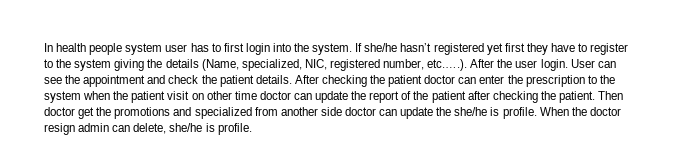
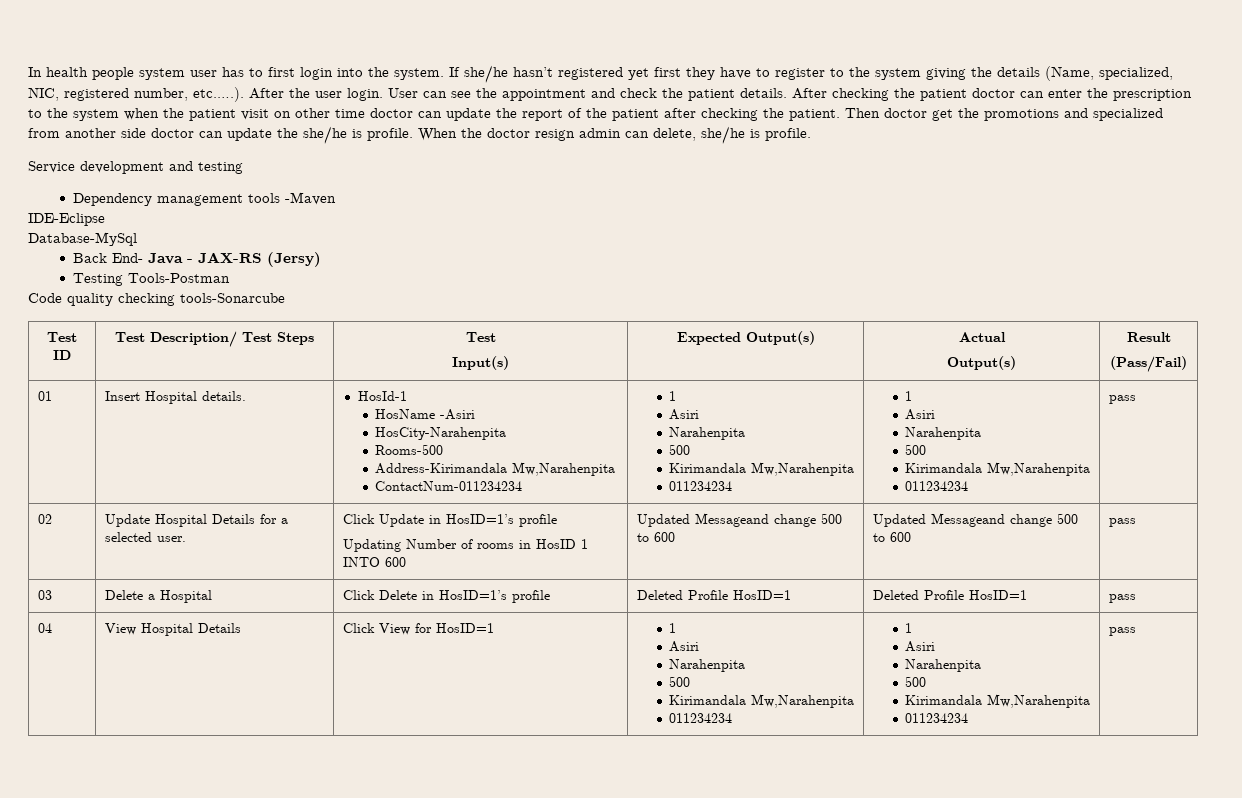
(252, 129) none -> [28,161,243,174] [73,192,337,206] [28,213,105,226] [28,232,137,246] [73,252,322,267] [73,273,231,286] [28,293,285,306] [47,332,77,342] [53,350,71,360] [115,331,314,347] [465,332,496,342] [452,356,509,370] [676,331,815,345] [958,332,1006,342] [947,356,1016,370] [1126,332,1171,342] [1110,356,1187,372] [37,391,52,401] [104,391,246,404] [357,391,407,401] [374,409,475,420] [374,427,506,440] [374,444,443,455] [374,462,615,476] [374,481,522,491] [668,391,676,401] [668,409,699,420] [668,427,745,440] [668,444,690,455] [668,462,854,476] [668,481,732,491] [904,391,912,401] [904,409,935,420] [904,427,981,440] [904,444,926,455] [904,462,1090,476] [904,481,968,491] [1108,395,1136,404] [37,514,52,524] [104,514,288,527] [104,532,186,542] [342,514,557,527] [342,539,588,552] [342,557,406,567] [636,513,842,527] [636,532,675,542] [872,513,1078,527] [872,532,911,542] [1108,518,1136,527] [37,590,52,600] [104,590,212,603] [342,590,550,603] [636,590,791,600] [872,590,1027,600] [1108,594,1136,603] [37,623,52,633] [104,623,241,636] [342,623,494,635] [668,623,676,633] [668,641,699,652] [668,659,745,672] [668,676,690,687] [668,694,854,708] [668,713,732,723] [904,623,912,633] [904,641,935,652] [904,659,981,672] [904,676,926,687] [904,694,1090,708] [904,713,968,723] [1108,627,1136,636] // Service development and testing // Dependency management tools -Maven // IDE-Eclipse // Database-MySql // Back End- Java - JAX-RS (Jersy) // Testing Tools-Postman // Code quality checking tools-Sonarcube // Test ID | Test Description/ Test Steps | Test // Input(s) | Expected Output(s) | Actual // Output(s) | Result // (Pass/Fail) // 01 | Insert Hospital details. | HosId-1 // HosName -Asiri // HosCity-Narahenpita // Rooms-500 // Address-Kirimandala Mw,Narahenpita // ContactNum-011234234 | 1 // Asiri // Narahenpita // 500 // Kirimandala Mw,Narahenpita // 011234234 | 1 // Asiri // Narahenpita // 500 // Kirimandala Mw,Narahenpita // 011234234 | pass // 02 | Update Hospital Details for a selected user. | Click Update in HosID=1’s profile // Updating Number of rooms in HosID 1 INTO 600 | Updated Messageand change 500 to 600 | Updated Messageand change 500 to 600 | pass // 03 | Delete a Hospital | Click Delete in HosID=1’s profile | Deleted Profile HosID=1 | Deleted Profile HosID=1 | pass // 04 | View Hospital Details | Click View for HosID=1 | 1 // Asiri // Narahenpita // 500 // Kirimandala Mw,Narahenpita // 011234234 | 1 // Asiri // Narahenpita // 500 // Kirimandala Mw,Narahenpita // 011234234 | pass

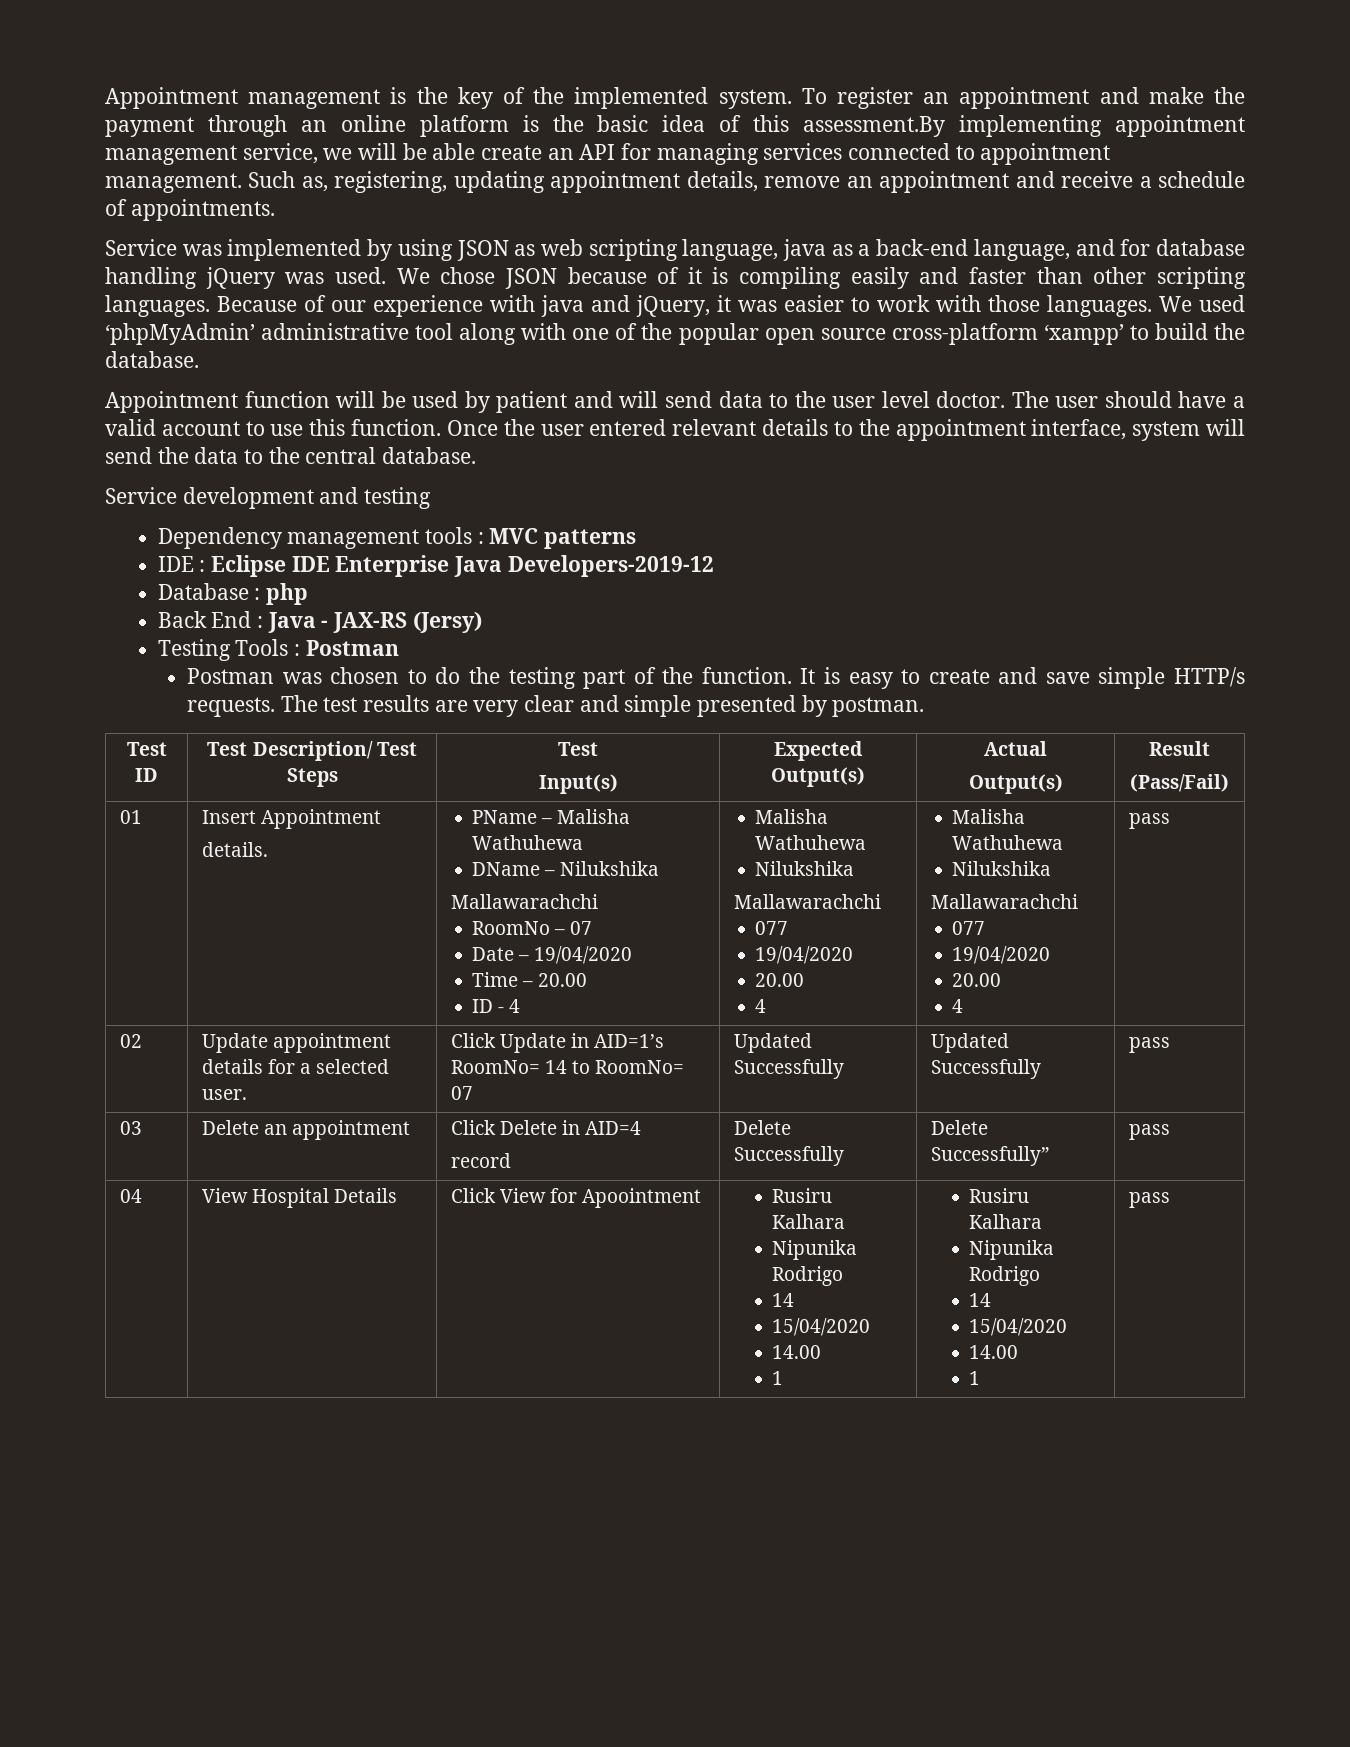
[28,65,1173,83] [28,87,1192,102] [28,108,1163,121] [28,126,811,144] In health people system user has to first login into the system. If she/he hasn’t registered yet first they have to register to the system giving the details (Name, specialized, NIC, registered number, etc.….). After the user login. User can see the appointment and check the patient details. After checking the patient doctor can enter the prescription to the system when the patient visit on other time doctor can update the report of the patient after checking the patient. Then doctor get the promotions and specialized from another side doctor can update the she/he is profile. When the doctor resign admin can delete, she/he is profile. -> [105,87,1246,109] [105,115,1245,137] [105,143,1111,165] [105,171,1245,193] [105,199,275,221] [105,239,1246,261] [105,267,1246,289] [105,295,1245,317] [105,323,1246,345] [105,351,199,368] [105,391,1245,413] [105,419,1245,441] [105,447,477,464] Appointment management is the key of the implemented system. To register an appointment and make the payment through an online platform is the basic idea of this assessment.By implementing appointment management service, we will be able create an API for managing services connected to appointment management. Such as, registering, updating appointment details, remove an appointment and receive a schedule of appointments. // Service was implemented by using JSON as web scripting language, java as a back-end language, and for database handling jQuery was used. We chose JSON because of it is compiling easily and faster than other scripting languages. Because of our experience with java and jQuery, it was easier to work with those languages. We used ‘phpMyAdmin’ administrative tool along with one of the popular open source cross-platform ‘xampp’ to build the database. // Appointment function will be used by patient and will send data to the user level doctor. The user should have a valid account to use this function. Once the user entered relevant details to the appointment interface, system will send the data to the central database.
[285,192,337,205] [28,213,105,226] [28,232,137,246] -Maven // IDE-Eclipse // Database-MySql -> [477,528,636,549] [157,555,714,577] [157,583,308,605] : MVC patterns // IDE : Eclipse IDE Enterprise Java Developers-2019-12 // Database : php
[112,253,144,263] End- -> [211,611,263,628] End :
[128,273,231,283] [28,293,285,306] Tools-Postman // Code quality checking tools-Sonarcube -> [235,639,399,656] [187,667,1246,689] [187,695,925,717] Tools : Postman // Postman was chosen to do the testing part of the function. It is easy to create and save simple HTTP/s requests. The test results are very clear and simple presented by postman.
[144,391,197,404] Hospital -> [261,809,382,829] Appointment //
[357,391,407,401] [374,409,475,420] [374,427,506,440] [374,444,443,455] [374,462,615,476] [374,481,522,491] [668,391,676,401] [668,409,699,420] [668,427,745,440] [668,444,690,455] [668,462,854,476] [668,481,732,491] [904,391,912,401] [904,409,935,420] [904,427,981,440] [904,444,926,455] [904,462,1090,476] [904,481,968,491] HosId-1 // HosName -Asiri // HosCity-Narahenpita // Rooms-500 // Address-Kirimandala Mw,Narahenpita // ContactNum-011234234 | 1 // Asiri // Narahenpita // 500 // Kirimandala Mw,Narahenpita // 011234234 | 1 // Asiri // Narahenpita // 500 // Kirimandala Mw,Narahenpita // 011234234 -> [471,809,631,824] [471,835,583,850] [471,861,660,876] [450,894,598,909] [471,921,593,935] [471,946,633,964] [471,972,588,987] [471,999,521,1013] [754,809,828,824] [754,835,866,850] [754,861,854,876] [733,894,881,909] [754,921,788,935] [754,946,853,964] [754,973,804,987] [754,999,766,1013] [951,809,1025,824] [951,835,1063,850] [951,861,1051,876] [930,894,1078,909] [951,921,985,935] [951,946,1050,964] [951,973,1001,987] [951,999,963,1013] PName – Malisha Wathuhewa // DName – Nilukshika // Mallawarachchi // RoomNo – 07 // Date – 19/04/2020 // Time – 20.00 // ID - 4 | Malisha Wathuhewa // Nilukshika // Mallawarachchi // 077 // 19/04/2020 // 20.00 // 4 | Malisha Wathuhewa // Nilukshika // Mallawarachchi // 077 // 19/04/2020 // 20.00 // 4
[154,514,255,527] Hospital Details -> [273,1033,392,1053] [201,1059,263,1074] appointment details
[445,514,557,527] [342,539,588,552] [342,557,406,567] [636,513,842,527] [636,532,675,542] [872,513,1078,527] [872,532,911,542] HosID=1’s profile // Updating Number of rooms in HosID 1 INTO 600 | Updated Messageand change 500 to 600 | Updated Messageand change 500 to 600 -> [594,1034,665,1048] [450,1060,685,1074] [450,1086,473,1100] [733,1033,812,1053] [733,1059,844,1079] [930,1033,1009,1053] [930,1059,1041,1079] AID=1’s RoomNo= 14 to RoomNo= 07 | Updated Successfully | Updated Successfully
[147,590,212,603] a Hospital -> [264,1120,411,1140] an appointment
[438,590,550,603] [636,590,791,600] [872,590,1027,600] HosID=1’s profile | Deleted Profile HosID=1 | Deleted Profile HosID=1 -> [585,1121,642,1135] [450,1153,511,1168] [733,1120,791,1135] [733,1146,844,1166] [930,1120,988,1135] [930,1146,1050,1166] AID=4 // record | Delete Successfully | Delete Successfully”
[435,623,494,633] [668,623,676,633] [668,641,699,652] [668,659,745,672] [668,676,690,687] [668,694,854,708] [668,713,732,723] [904,623,912,633] [904,641,935,652] [904,659,981,672] [904,676,926,687] [904,694,1090,708] [904,713,968,723] HosID=1 | 1 // Asiri // Narahenpita // 500 // Kirimandala Mw,Narahenpita // 011234234 | 1 // Asiri // Narahenpita // 500 // Kirimandala Mw,Narahenpita // 011234234 -> [582,1188,702,1208] [772,1188,833,1203] [772,1214,846,1229] [772,1240,858,1260] [772,1266,844,1286] [772,1293,795,1307] [772,1318,871,1336] [772,1345,822,1359] [772,1371,784,1385] [969,1188,1030,1203] [969,1214,1043,1229] [969,1240,1055,1260] [969,1266,1041,1286] [969,1293,992,1307] [969,1318,1068,1336] [969,1345,1019,1359] [969,1371,981,1385] Apoointment | Rusiru Kalhara // Nipunika Rodrigo // 14 // 15/04/2020 // 14.00 // 1 | Rusiru Kalhara // Nipunika Rodrigo // 14 // 15/04/2020 // 14.00 // 1

